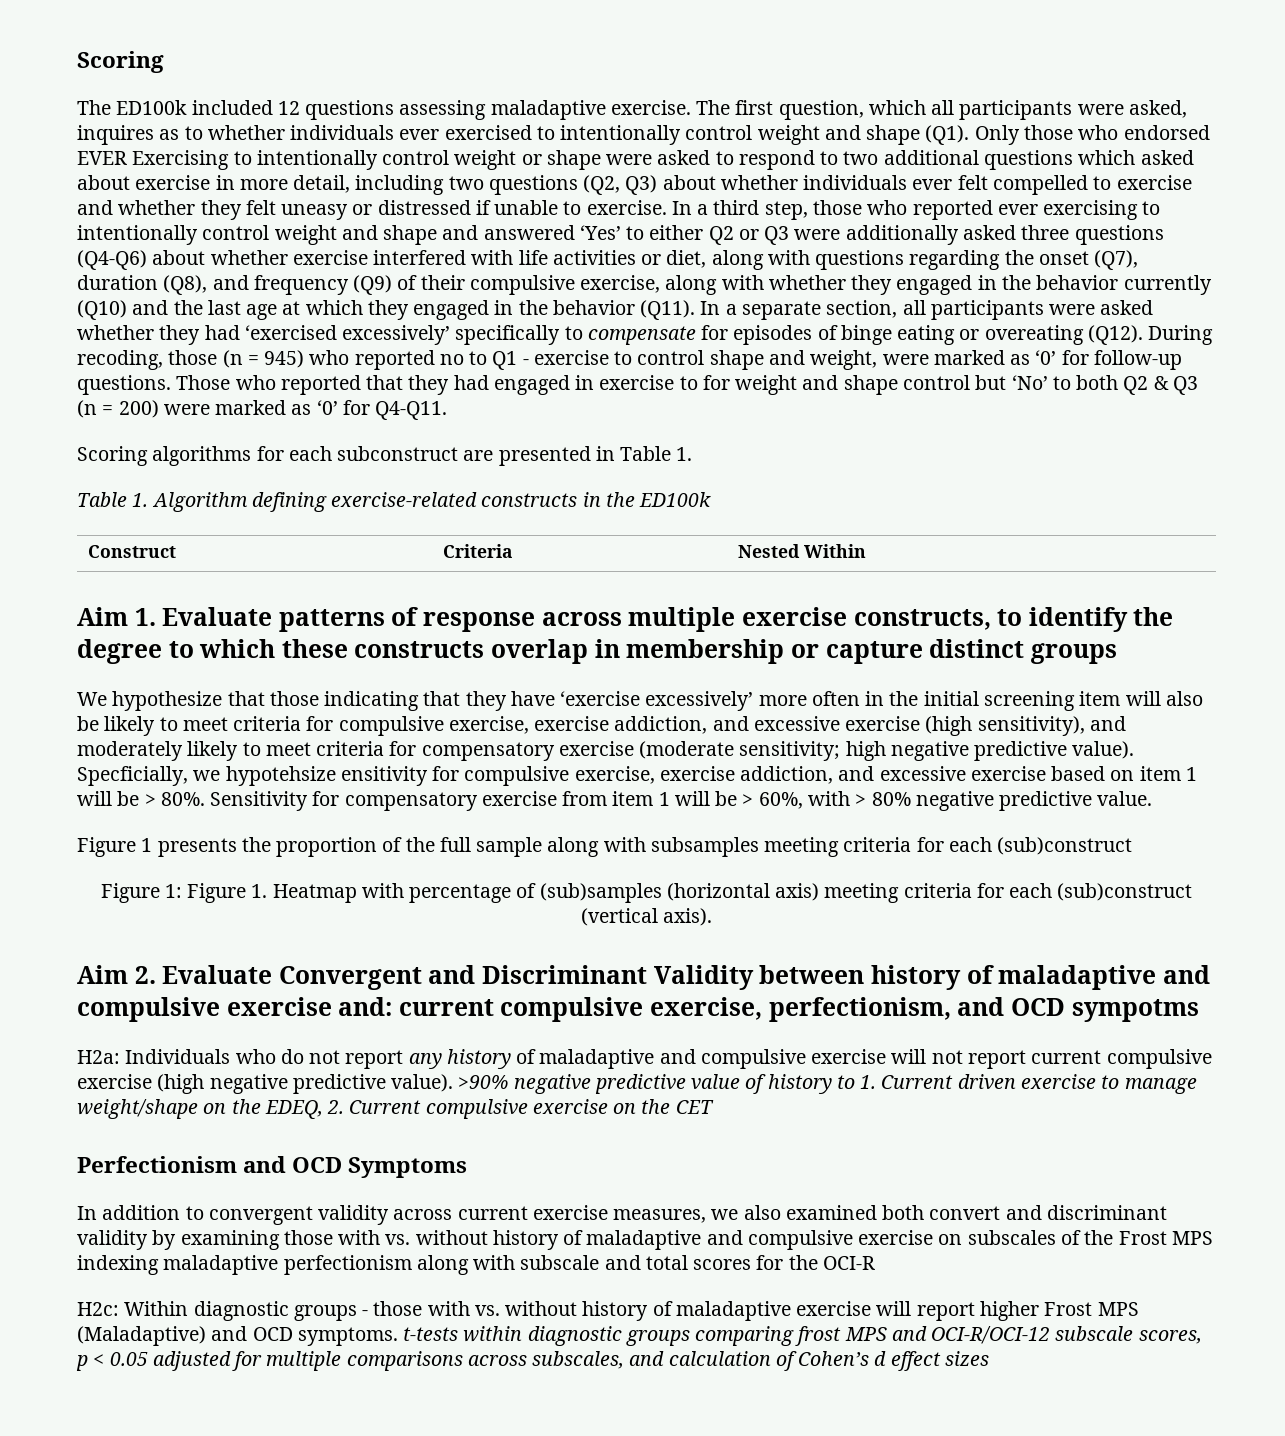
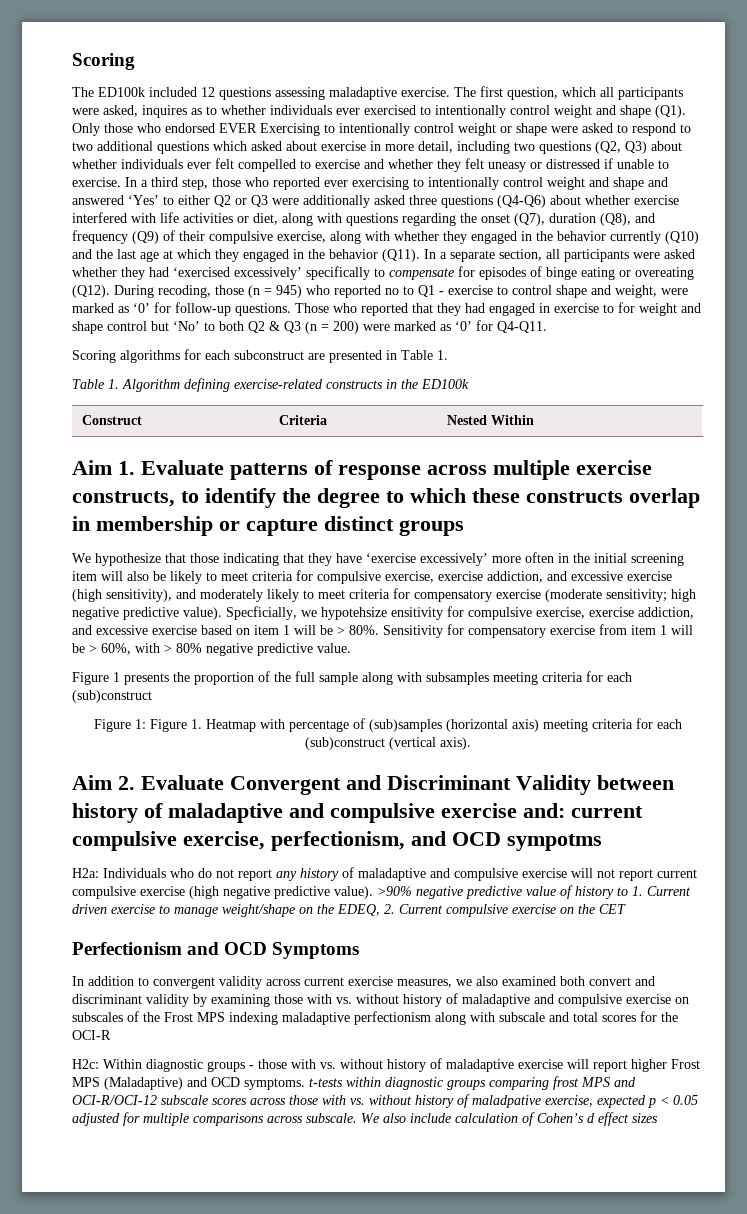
[1138,1330,1202,1344] scores, -> [212,1094,646,1108] scores across those with vs. without history of maladpative exercise, expected
[532,1351,665,1369] subscales, and -> [306,1113,451,1123] subscale. We also include

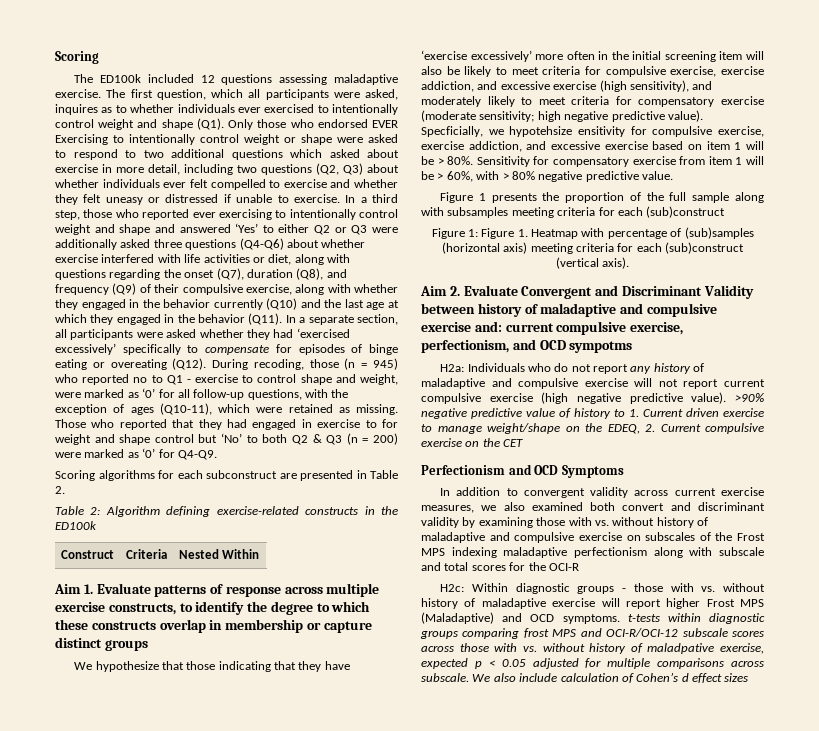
[175,302,291,316] follow-up questions. -> [177,389,349,400] [55,403,398,415] all follow-up questions, with the exception of ages (Q10-11), which were retained as missing.
[497,321,547,333] Q4-Q11. -> [177,450,217,460] Q4-Q9.
[437,350,448,360] [72,379,119,389] 1. // Table 1. -> [55,486,65,494] [55,506,101,515] 2. // Table 2:

